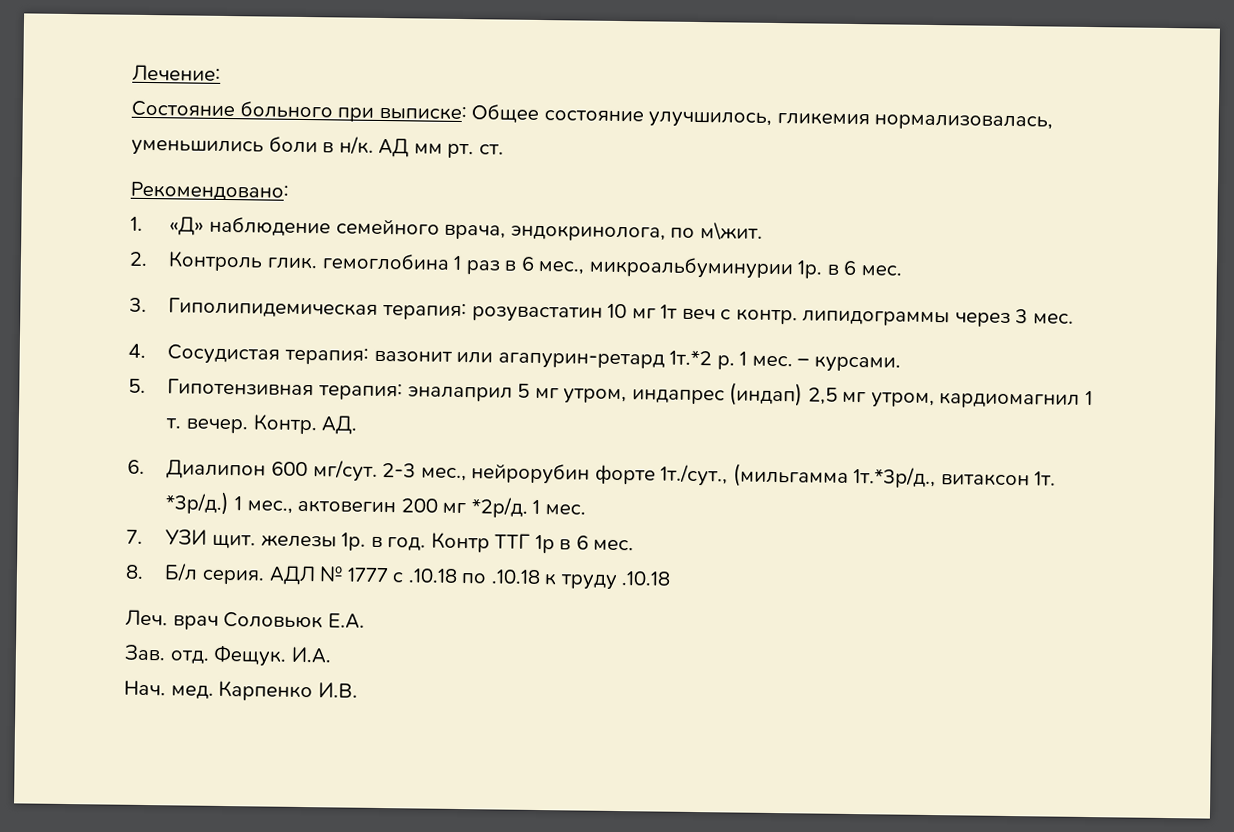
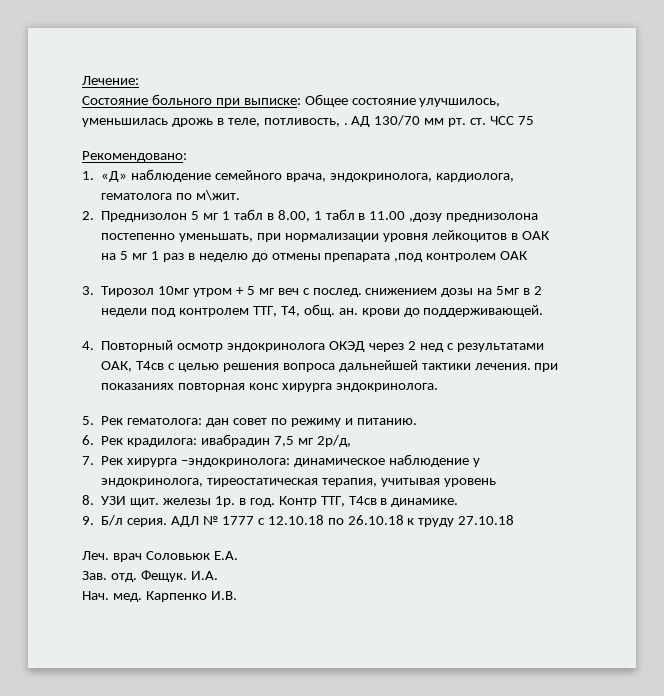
[776,112,1054,131] [131,136,410,158] гликемия нормализовалась, уменьшились боли в н/к. АД -> [82,115,421,127] уменьшилась дрожь в теле, потливость, . АД 130/70
(504, 149) none -> [490,116,534,125] ЧСС 75
(666, 233) none -> [435,173,514,182] [101,193,173,200] кардиолога, гематолога
[168,250,902,280] [129,297,1074,328] [128,343,901,373] [128,378,1093,409] [165,413,358,435] [127,459,1057,489] [165,491,586,518] [126,529,143,544] Контроль глик. гемоглобина 1 раз в 6 мес., микроальбуминурии 1р. в 6 мес. // 3. Гиполипидемическая терапия: розувастатин 10 мг 1т веч с контр. липидограммы через 3 мес. // 4. Сосудистая терапия: вазонит или агапурин-ретард 1т.*2 р. 1 мес. – курсами. // 5. Гипотензивная терапия: эналаприл 5 мг утром, индапрес (индап) 2,5 мг утром, кардиомагнил 1 т. вечер. Контр. АД. // 6. Диалипон 600 мг/сут. 2-3 мес., нейрорубин форте 1т./сут., (мильгамма 1т.*3р/д., витаксон 1т. *3р/д.) 1 мес., актовегин 200 мг *2р/д. 1 мес. // 7. -> [101,209,539,222] [101,230,550,242] [101,251,529,262] [82,286,543,297] [101,304,544,317] [82,340,544,352] [101,360,559,372] [101,383,438,392] [82,416,417,427] [82,434,351,447] [82,454,480,467] [101,478,496,487] [82,495,94,505] Преднизолон 5 мг 1 табл в 8.00, 1 табл в 11.00 ,дозу преднизолона постепенно уменьшать, при нормализации уровня лейкоцитов в ОАК на 5 мг 1 раз в неделю до отмены препарата ,под контролем ОАК // 3. Тирозол 10мг утром + 5 мг веч с послед. снижением дозы на 5мг в 2 недели под контролем ТТГ, Т4, общ. ан. крови до поддерживающей. // 4. Повторный осмотр эндокринолога ОКЭД через 2 нед с результатами ОАК, Т4св с целью решения вопроса дальнейшей тактики лечения. при показаниях повторная конс хирурга эндокринолога. // 5. Рек гематолога: дан совет по режиму и питанию. // 6. Рек крадилога: ивабрадин 7,5 мг 2р/д, // 7. Рек хирурга –эндокринолога: динамическое наблюдение у эндокринолога, тиреостатическая терапия, учитывая уровень // 8.
[494,533,635,554] [125,564,144,579] ТТГ 1р в 6 мес. // 8. -> [320,496,459,507] [82,516,94,525] ТТГ, Т4св в динамике. // 9.
[407,568,541,585] .10.18 по .10.18 -> [267,515,404,525] 12.10.18 по 26.10.18
[621,571,672,586] .10.18 -> [458,515,515,525] 27.10.18

